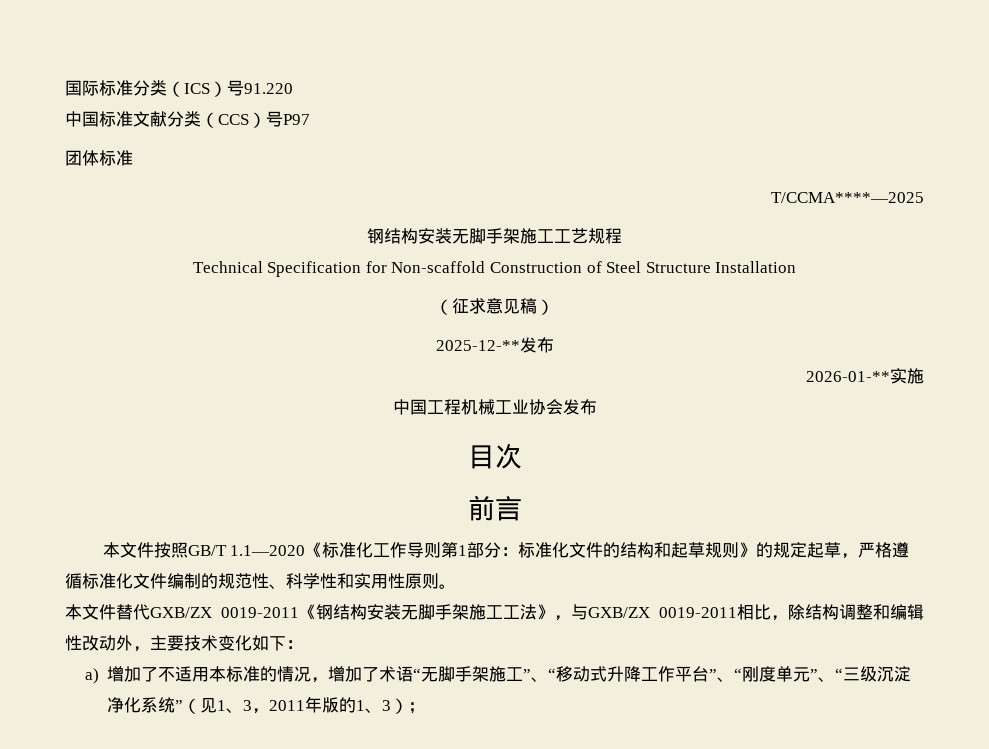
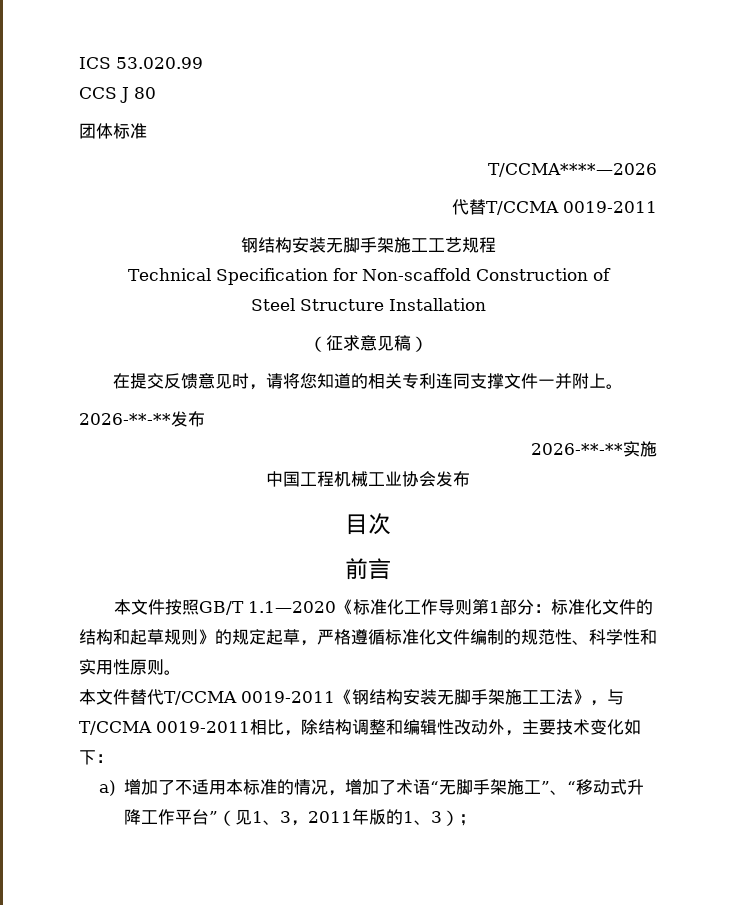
[65,80,293,97] [65,111,310,128] [65,150,133,166] [771,192,924,203] 国际标准分类（ICS）号91.220 // 中国标准文献分类（CCS）号P97 // 团体标准 // T/CCMA****—2025 -> [79,57,203,69] [79,87,156,103] [79,123,147,139] [488,163,657,177] [452,199,657,215] ICS 53.020.99 // CCS J 80 // 团体标准 // T/CCMA****—2026 // 代替T/CCMA 0019-2011
(602, 267) none -> (611, 274) //
[435,337,554,353] [806,371,890,382] 2025-12-**发布 // 2026-01-** -> [113,373,623,390] [79,411,205,427] [531,443,623,455] 在提交反馈意见时，请将您知道的相关专利连同支撑文件一并附上。 // 2026-**-**发布 // 2026-**-**
[150,607,212,618] GXB/ZX -> [164,691,237,705] T/CCMA
[588,607,650,618] GXB/ZX -> [79,721,152,735] T/CCMA
[717,666,912,682] [107,697,184,713] 、“刚度单元”、“三级沉淀净化系统” -> (219, 817) none

